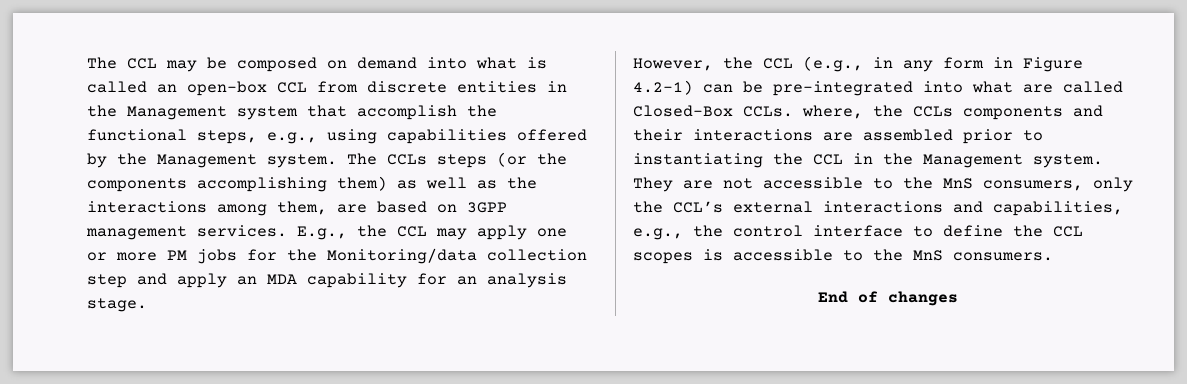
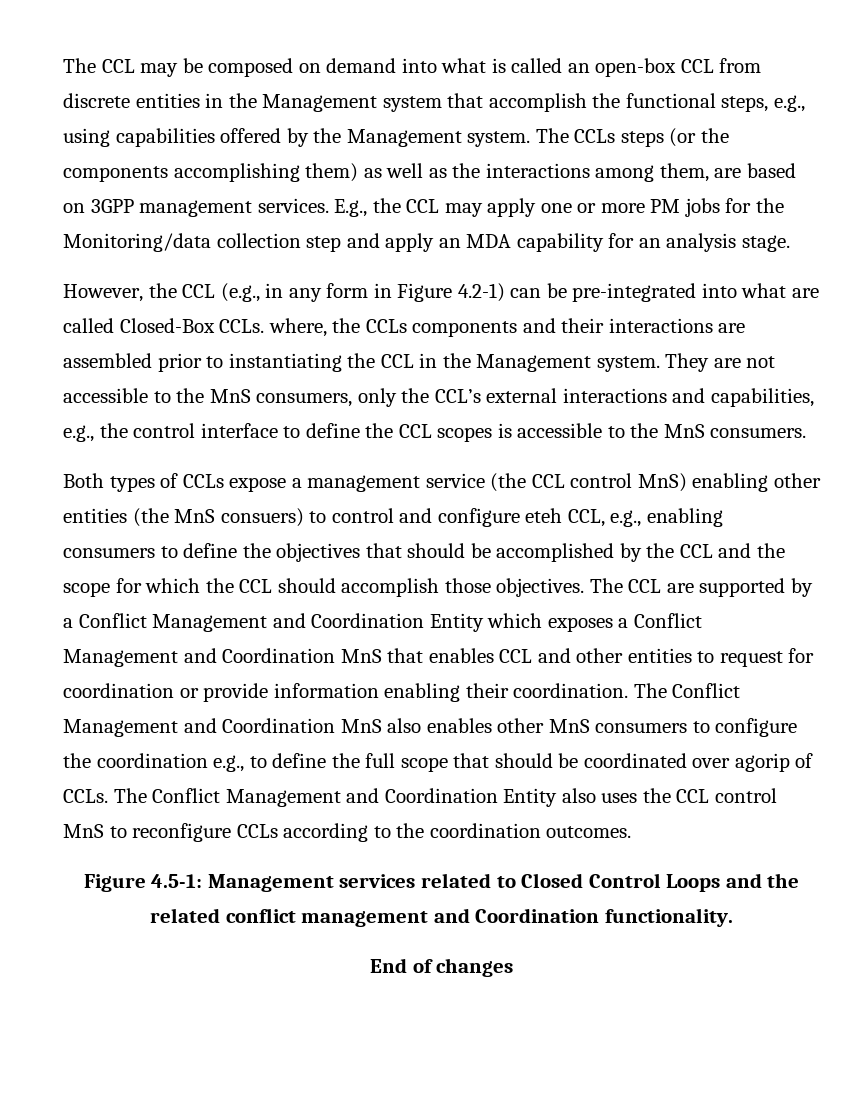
(1053, 256) none -> [63,473,821,492] [63,508,723,527] [63,543,785,562] [63,578,813,597] [63,613,702,632] [63,648,815,667] [63,683,741,702] [63,718,798,737] [63,753,814,772] [63,788,777,807] [63,823,632,842] [83,873,800,892] [150,908,733,927] // Both types of CCLs expose a management service (the CCL control MnS) enabling other entities (the MnS consuers) to control and configure eteh CCL, e.g., enabling consumers to define the objectives that should be accomplished by the CCL and the scope for which the CCL should accomplish those objectives. The CCL are supported by a Conflict Management and Coordination Entity which exposes a Conflict Management and Coordination MnS that enables CCL and other entities to request for coordination or provide information enabling their coordination. The Conflict Management and Coordination MnS also enables other MnS consumers to configure the coordination e.g., to define the full scope that should be coordinated over agorip of CCLs. The Conflict Management and Coordination Entity also uses the CCL control MnS to reconfigure CCLs according to the coordination outcomes. // Figure 4.5-1: Management services related to Closed Control Loops and the related conflict management and Coordination functionality.

